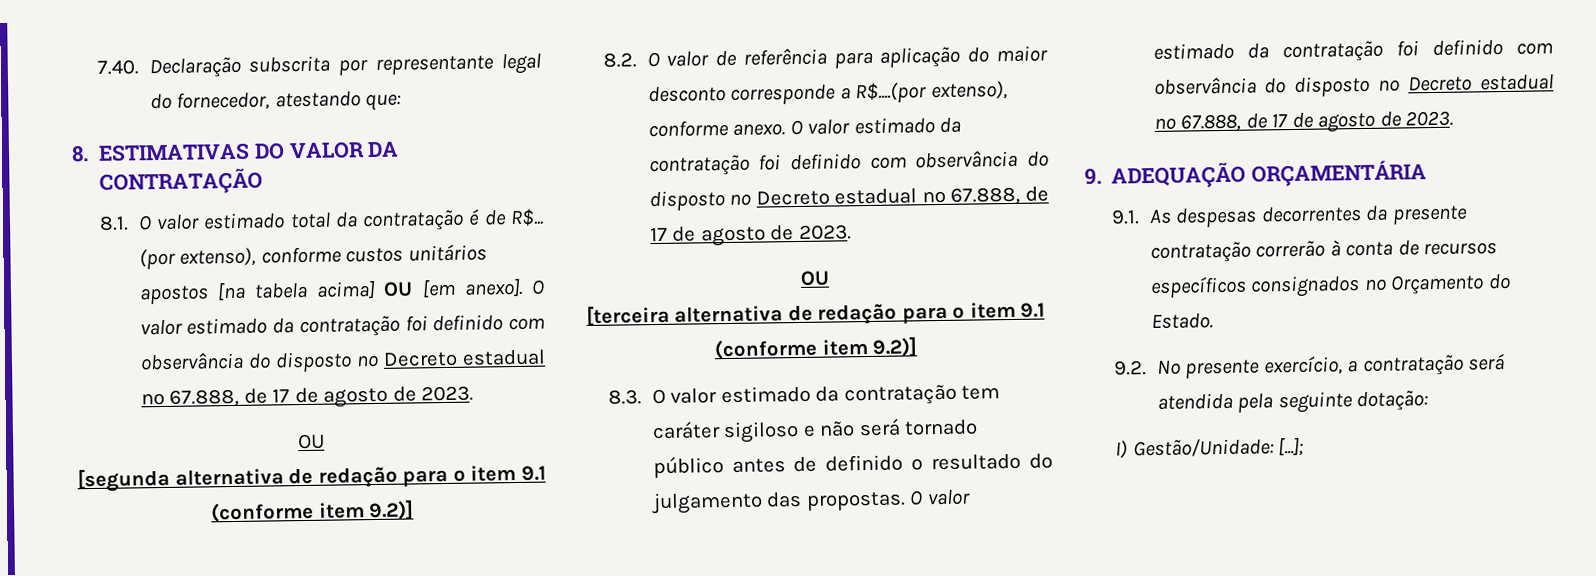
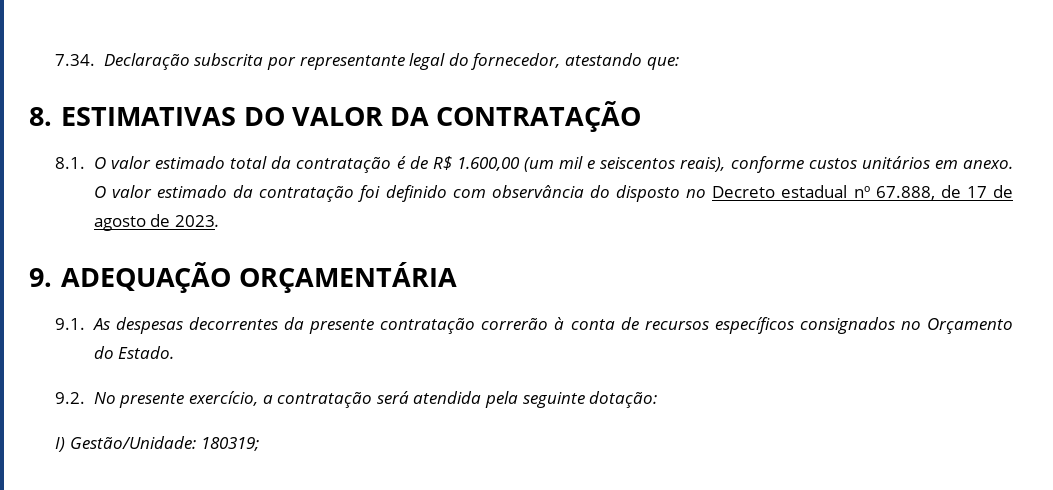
[97,59,140,75] 7.40. -> [55,54,96,66] 7.34.
[509,208,544,227] [138,243,487,270] [138,278,546,305] [139,314,545,338] [139,349,546,373] [140,385,474,408] [298,433,325,450] [77,464,546,493] [209,499,415,523] [603,45,1048,69] [647,81,1008,105] [647,119,729,138] R$... (por extenso), conforme custos unitários apostos [na tabela acima] OU [em anexo]. O valor estimado da contratação foi definido com observância do disposto no Decreto estadual nº 67.888, de 17 de agosto de 2023. // OU // [segunda alternativa de redação para o item 9.1 (conforme item 9.2)] // 8.2. O valor de referência para aplicação do maior desconto corresponde a R$....(por extenso), conforme -> [432,156,958,173] R$ 1.600,00 (um mil e seiscentos reais), conforme custos unitários em
[800,270,829,286] [585,301,1046,327] [713,336,918,360] [608,384,1001,406] [651,418,979,444] [652,453,1053,479] [650,489,971,515] [1152,39,1553,63] [1153,74,1554,97] [1153,110,1454,133] // OU // [terceira alternativa de redação para o item 9.1 (conforme item 9.2)] // 8.3. O valor estimado da contratação tem caráter sigiloso e não será tornado público antes de definido o resultado do julgamento das propostas. O valor estimado da contratação foi definido com observância do disposto no Decreto estadual nº 67.888, de 17 de agosto de 2023. -> (220, 221) none
[1278,437,1305,457] [...]; -> [200,437,259,451] 180319;

